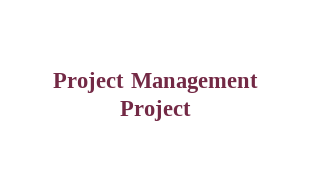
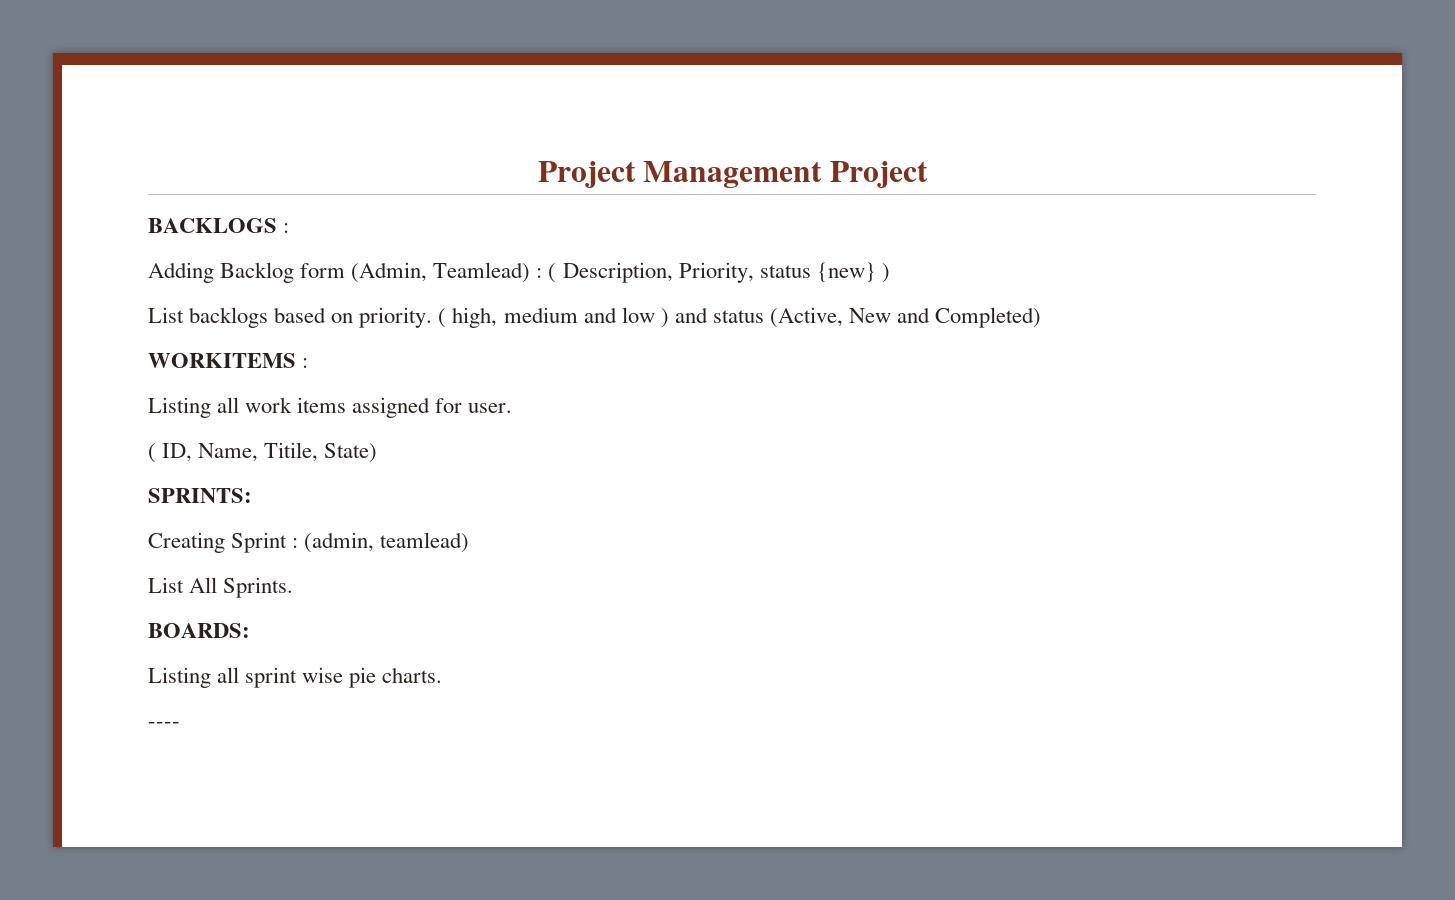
(191, 110) none -> [148,218,290,233] [148,262,890,283] [148,307,1042,328] [148,353,309,368] [148,397,513,418] [148,442,378,463] [148,488,252,503] [148,532,470,553] [148,577,294,598] [148,623,250,638] [148,667,443,688] [148,722,180,728] // BACKLOGS : // Adding Backlog form (Admin, Teamlead) : ( Description, Priority, status {new} ) // List backlogs based on priority. ( high, medium and low ) and status (Active, New and Completed) // WORKITEMS : // Listing all work items assigned for user. // ( ID, Name, Titile, State) // SPRINTS: // Creating Sprint : (admin, teamlead) // List All Sprints. // BOARDS: // Listing all sprint wise pie charts. // ----

